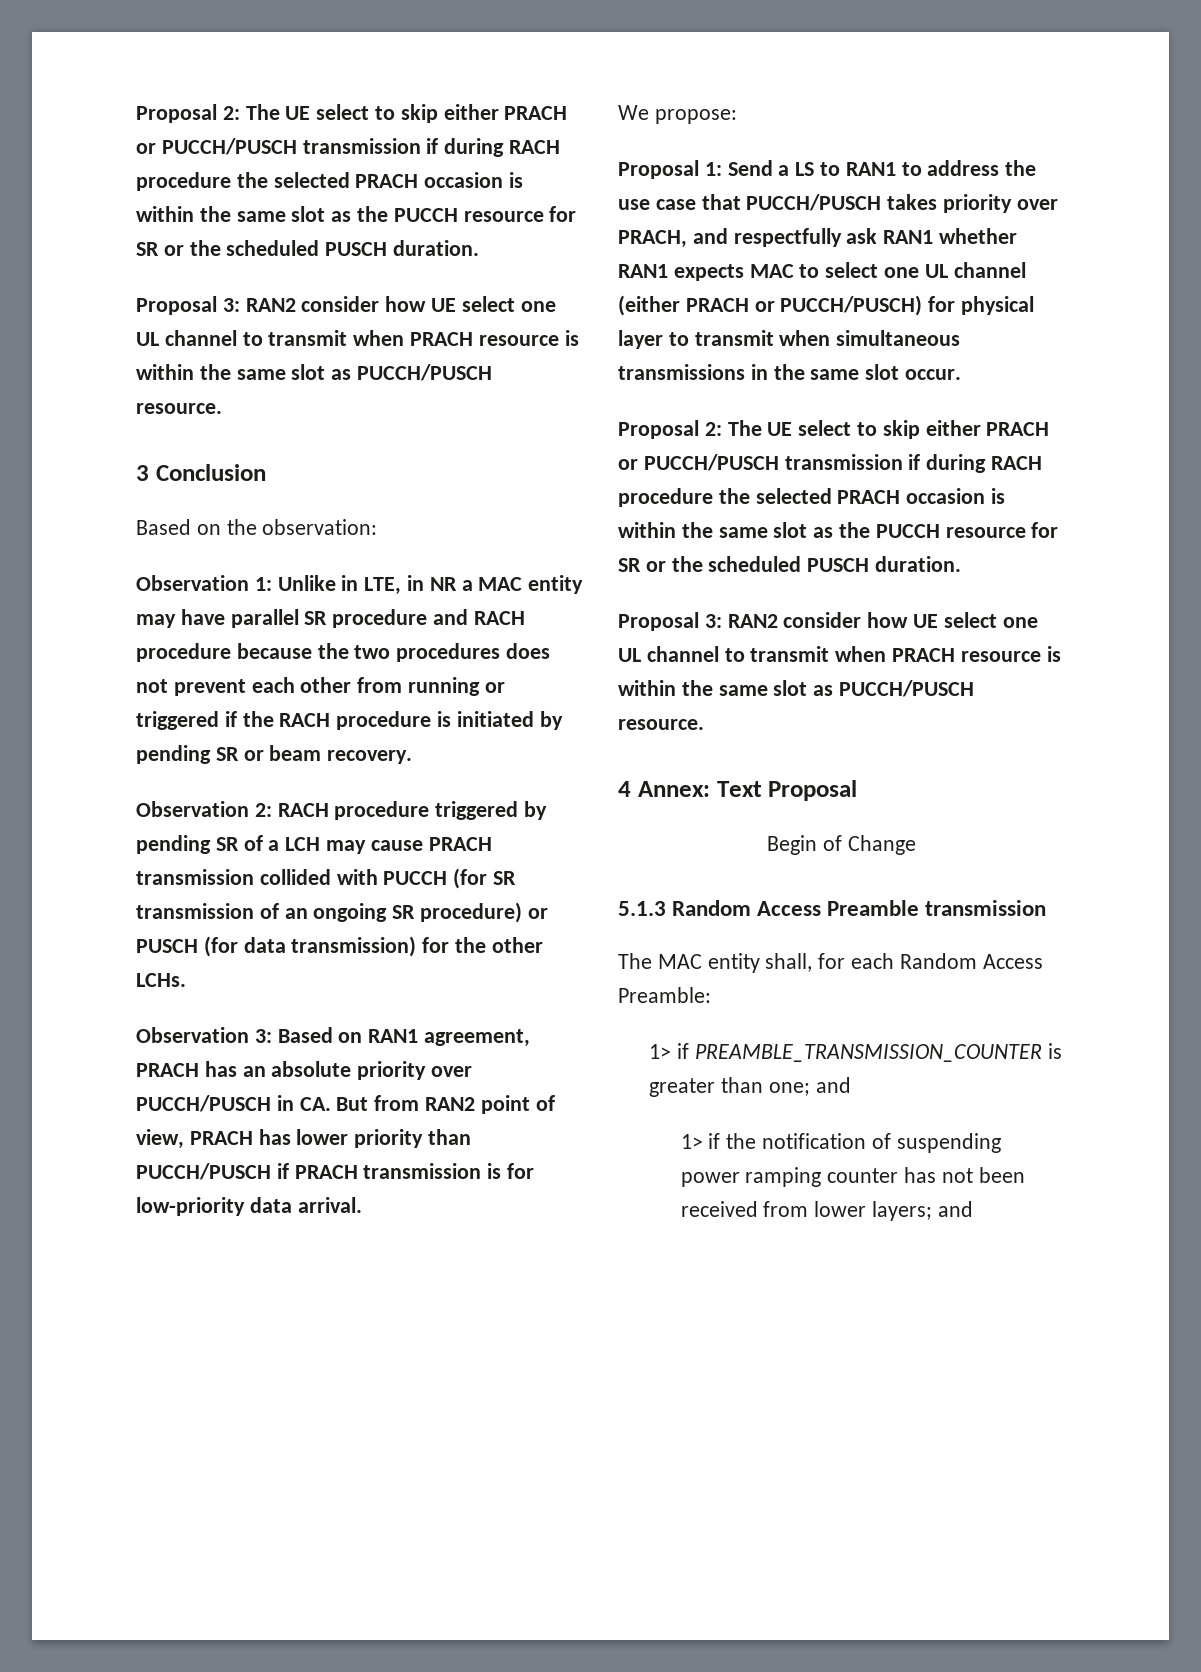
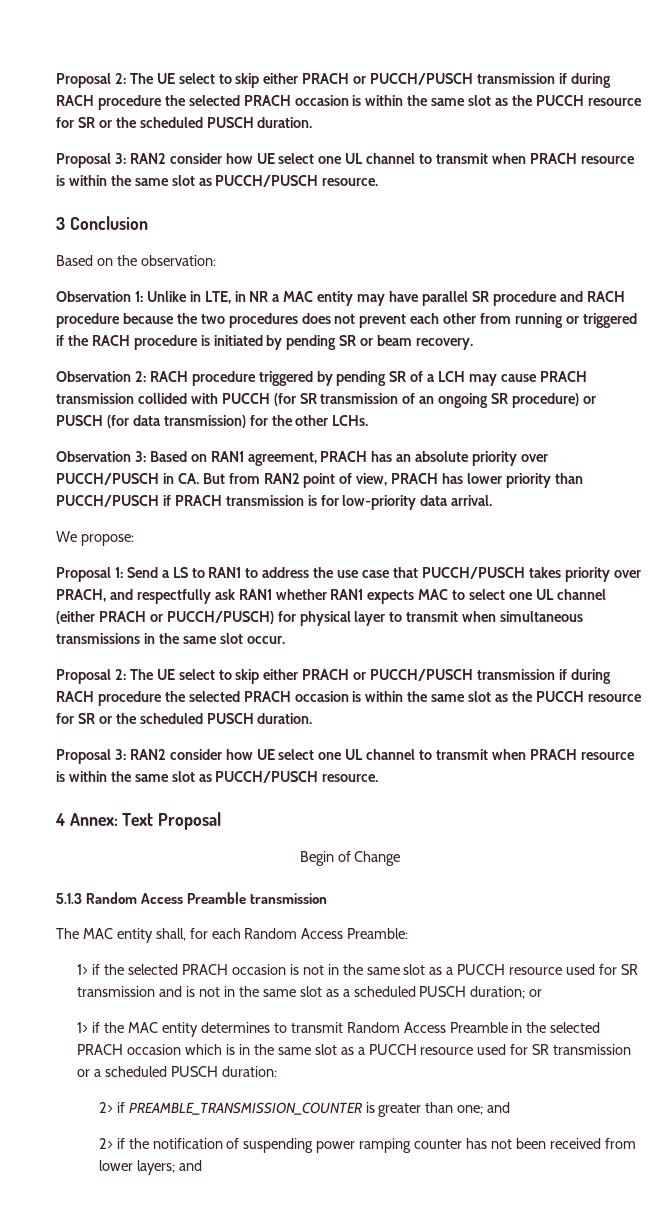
(690, 1051) none -> [104,964,638,975] [77,986,543,999] [77,1022,601,1037] [77,1044,632,1055] [77,1066,278,1077] [98,1102,125,1113] the selected PRACH occasion is not in the same slot as a PUCCH resource used for SR transmission and is not in the same slot as a scheduled PUSCH duration; or // 1> if the MAC entity determines to transmit Random Access Preamble in the selected PRACH occasion which is in the same slot as a PUCCH resource used for SR transmission or a scheduled PUSCH duration: // 2> if
[680,1134,703,1149] 1> -> [98,1138,113,1149] 2>

